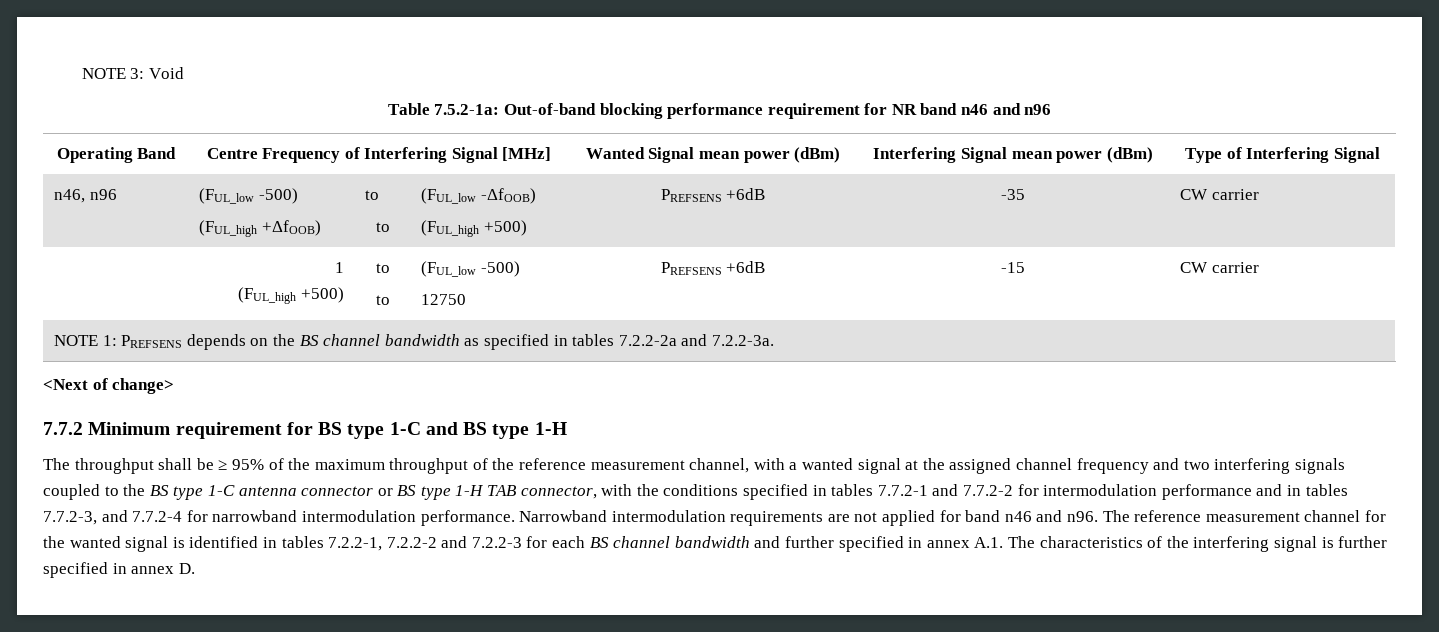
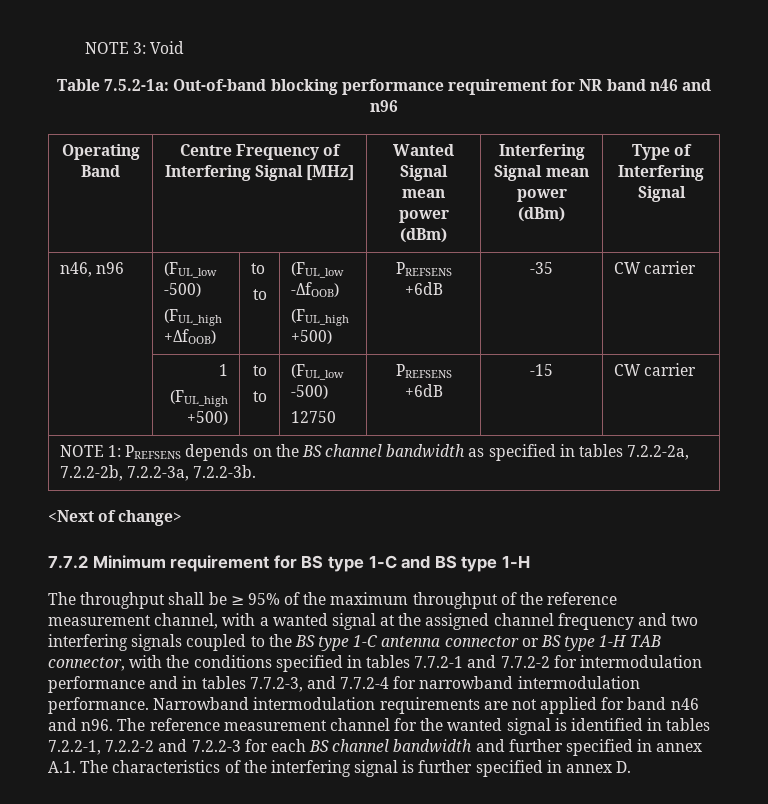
[618,334,774,346] 7.2.2-2a and 7.2.2-3a. -> [627,445,690,460] [59,465,257,481] 7.2.2-2a, 7.2.2-2b, 7.2.2-3a, 7.2.2-3b.

